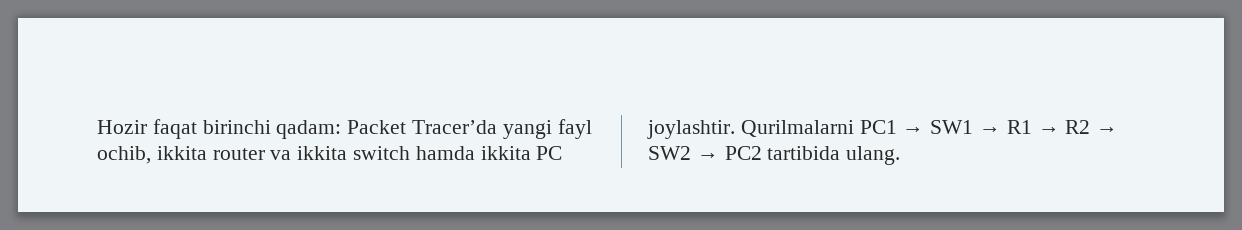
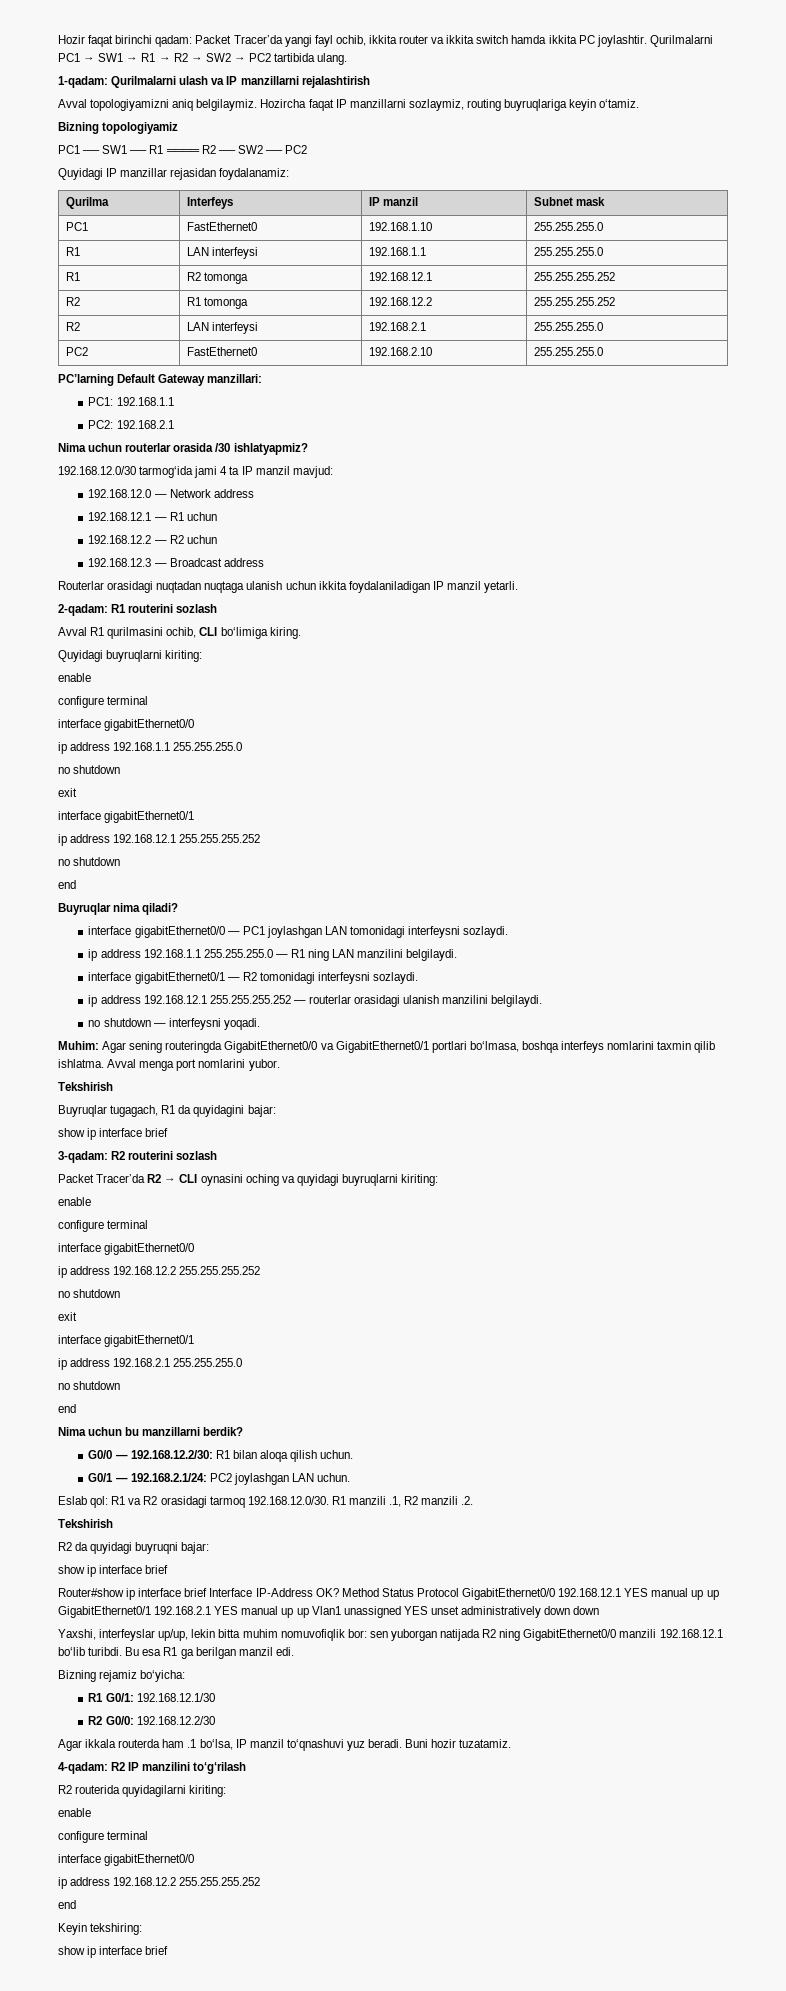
(901, 155) none -> [58,76,370,88] [58,99,640,111] [58,122,179,134] [58,145,308,154] [58,168,290,180] [66,197,110,209] [187,197,234,209] [369,197,419,206] [534,197,606,206] [66,222,89,231] [187,222,258,231] [369,222,433,231] [534,222,604,231] [66,247,81,256] [187,247,259,259] [369,247,427,256] [534,247,604,256] [66,272,81,281] [187,272,249,284] [369,272,433,281] [534,272,616,281] [66,297,81,306] [187,297,249,309] [369,297,433,306] [534,297,616,306] [66,322,81,331] [187,322,259,334] [369,322,427,331] [534,322,604,331] [66,347,89,356] [187,347,258,356] [369,347,433,356] [534,347,604,356] [58,374,263,386] [88,397,174,406] [88,420,174,429] [58,443,308,455] [58,466,333,478] [88,489,254,498] [88,512,217,521] [88,535,217,544] [88,558,264,567] [58,581,519,593] [58,604,218,616] [58,627,301,639] [58,650,203,662] [58,673,91,682] [58,696,149,708] [58,719,195,731] [58,742,243,754] [58,765,121,774] [58,788,77,797] [58,811,195,823] [58,834,261,846] [58,857,121,866] [58,880,76,889] [58,903,179,915] [88,926,509,938] [88,949,458,961] [88,972,419,984] [88,995,543,1007] [88,1018,260,1030] [58,1041,716,1053] [58,1059,280,1071] [58,1082,113,1091] [58,1105,276,1117] [58,1128,169,1140] [58,1151,218,1163] [58,1174,439,1186] [58,1197,91,1206] [58,1220,149,1232] [58,1243,195,1255] [58,1266,261,1278] [58,1289,121,1298] [58,1312,77,1321] [58,1335,195,1347] [58,1358,243,1370] [58,1381,121,1390] [58,1404,76,1413] [58,1427,244,1436] [88,1450,354,1462] [88,1473,351,1485] [58,1496,474,1508] [58,1519,113,1528] [58,1542,210,1554] [58,1565,169,1577] [58,1588,719,1600] [58,1606,600,1618] [58,1629,723,1641] [58,1647,294,1659] [58,1670,186,1682] [88,1693,215,1702] [88,1716,215,1725] [58,1739,512,1751] [58,1762,247,1774] [58,1785,227,1797] [58,1808,91,1817] [58,1831,149,1843] [58,1854,195,1866] [58,1877,261,1889] [58,1900,76,1909] [58,1923,143,1935] [58,1946,169,1958] // 1-qadam: Qurilmalarni ulash va IP manzillarni rejalashtirish // Avval topologiyamizni aniq belgilaymiz. Hozircha faqat IP manzillarni sozlaymiz, routing buyruqlariga keyin o‘tamiz. // Bizning topologiyamiz // PC1 ── SW1 ── R1 ════ R2 ── SW2 ── PC2 // Quyidagi IP manzillar rejasidan foydalanamiz: // Qurilma | Interfeys | IP manzil | Subnet mask // PC1 | FastEthernet0 | 192.168.1.10 | 255.255.255.0 // R1 | LAN interfeysi | 192.168.1.1 | 255.255.255.0 // R1 | R2 tomonga | 192.168.12.1 | 255.255.255.252 // R2 | R1 tomonga | 192.168.12.2 | 255.255.255.252 // R2 | LAN interfeysi | 192.168.2.1 | 255.255.255.0 // PC2 | FastEthernet0 | 192.168.2.10 | 255.255.255.0 // PC’larning Default Gateway manzillari: // PC1: 192.168.1.1 // PC2: 192.168.2.1 // Nima uchun routerlar orasida /30 ishlatyapmiz? // 192.168.12.0/30 tarmog‘ida jami 4 ta IP manzil mavjud: // 192.168.12.0 — Network address // 192.168.12.1 — R1 uchun // 192.168.12.2 — R2 uchun // 192.168.12.3 — Broadcast address // Routerlar orasidagi nuqtadan nuqtaga ulanish uchun ikkita foydalaniladigan IP manzil yetarli. // 2-qadam: R1 routerini sozlash // Avval R1 qurilmasini ochib, CLI bo‘limiga kiring. // Quyidagi buyruqlarni kiriting: // enable // configure terminal // interface gigabitEthernet0/0 // ip address 192.168.1.1 255.255.255.0 // no shutdown // exit // interface gigabitEthernet0/1 // ip address 192.168.12.1 255.255.255.252 // no shutdown // end // Buyruqlar nima qiladi? // interface gigabitEthernet0/0 — PC1 joylashgan LAN tomonidagi interfeysni sozlaydi. // ip address 192.168.1.1 255.255.255.0 — R1 ning LAN manzilini belgilaydi. // interface gigabitEthernet0/1 — R2 tomonidagi interfeysni sozlaydi. // ip address 192.168.12.1 255.255.255.252 — routerlar orasidagi ulanish manzilini belgilaydi. // no shutdown — interfeysni yoqadi. // Muhim: Agar sening routeringda GigabitEthernet0/0 va GigabitEthernet0/1 portlari bo‘lmasa, boshqa interfeys nomlarini taxmin qilib ishlatma. Avval menga port nomlarini yubor. // Tekshirish // Buyruqlar tugagach, R1 da quyidagini bajar: // show ip interface brief // 3-qadam: R2 routerini sozlash // Packet Tracer’da R2 → CLI oynasini oching va quyidagi buyruqlarni kiriting: // enable // configure terminal // interface gigabitEthernet0/0 // ip address 192.168.12.2 255.255.255.252 // no shutdown // exit // interface gigabitEthernet0/1 // ip address 192.168.2.1 255.255.255.0 // no shutdown // end // Nima uchun bu manzillarni berdik? // G0/0 — 192.168.12.2/30: R1 bilan aloqa qilish uchun. // G0/1 — 192.168.2.1/24: PC2 joylashgan LAN uchun. // Eslab qol: R1 va R2 orasidagi tarmoq 192.168.12.0/30. R1 manzili .1, R2 manzili .2. // Tekshirish // R2 da quyidagi buyruqni bajar: // show ip interface brief // Router#show ip interface brief Interface IP-Address OK? Method Status Protocol GigabitEthernet0/0 192.168.12.1 YES manual up up GigabitEthernet0/1 192.168.2.1 YES manual up up Vlan1 unassigned YES unset administratively down down // Yaxshi, interfeyslar up/up, lekin bitta muhim nomuvofiqlik bor: sen yuborgan natijada R2 ning GigabitEthernet0/0 manzili 192.168.12.1 bo‘lib turibdi. Bu esa R1 ga berilgan manzil edi. // Bizning rejamiz bo‘yicha: // R1 G0/1: 192.168.12.1/30 // R2 G0/0: 192.168.12.2/30 // Agar ikkala routerda ham .1 bo‘lsa, IP manzil to‘qnashuvi yuz beradi. Buni hozir tuzatamiz. // 4-qadam: R2 IP manzilini to‘g‘rilash // R2 routerida quyidagilarni kiriting: // enable // configure terminal // interface gigabitEthernet0/0 // ip address 192.168.12.2 255.255.255.252 // end // Keyin tekshiring: // show ip interface brief

